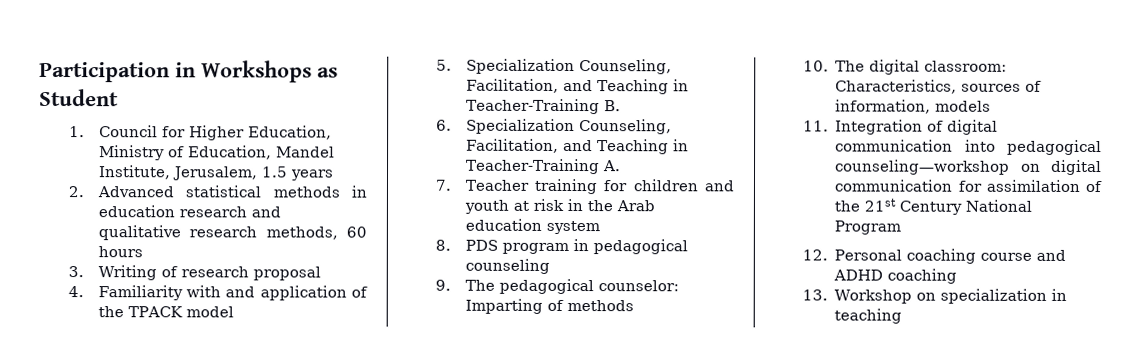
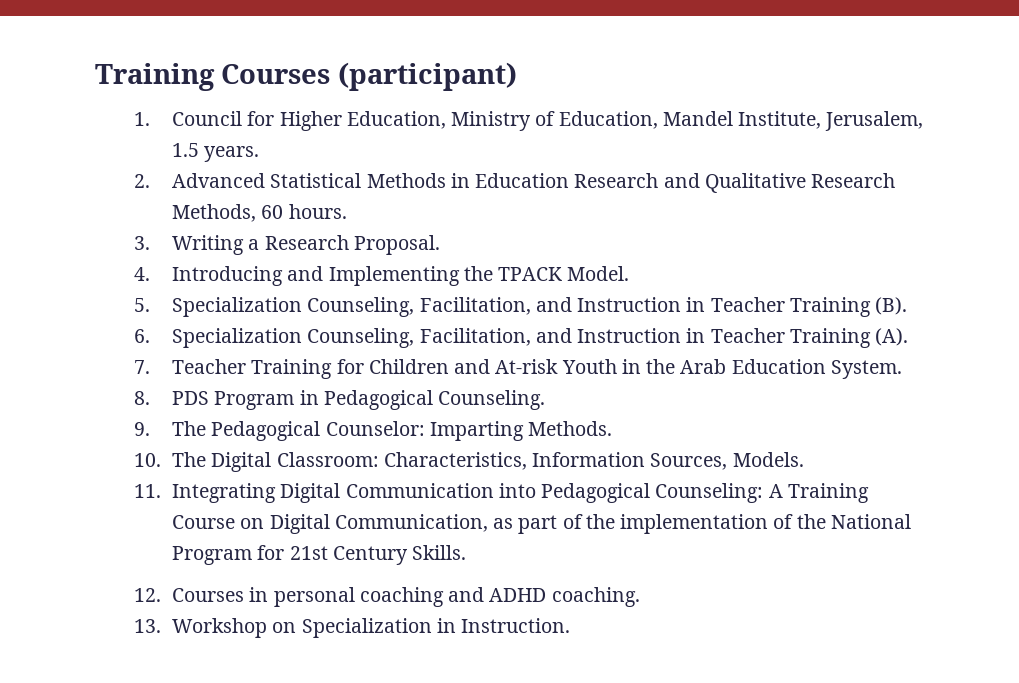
[39,60,338,83] [39,88,119,107] Participation in Workshops as Student -> [95,62,517,91] Training Courses (participant)
[289,169,334,181] years -> [204,146,260,162] years.
[185,185,367,198] [97,205,281,218] [97,225,367,241] [97,246,143,258] [67,265,321,281] [67,285,368,301] statistical methods in education research and qualitative research methods, 60 hours // 3. Writing of research proposal // 4. Familiarity with and application of -> [270,173,896,193] [172,204,347,222] [133,235,440,255] [133,266,460,286] Statistical Methods in Education Research and Qualitative Research Methods, 60 hours. // 3. Writing a Research Proposal. // 4. Introducing and Implementing
[185,306,234,318] model -> [567,266,630,281] Model.
[596,79,689,95] [465,98,621,115] Teaching in Teacher-Training B. -> [577,297,908,317] Instruction in Teacher Training (B).
[596,139,689,155] [465,158,621,175] [434,178,734,195] [463,198,564,214] Teaching in Teacher-Training A. // 7. Teacher training for children and youth at risk -> [577,328,909,348] [133,359,617,379] Instruction in Teacher Training (A). // 7. Teacher Training for Children and At-risk Youth
[464,218,600,235] education system -> [731,359,902,379] Education System.
[501,239,688,255] [464,258,550,274] [434,278,679,295] [464,298,634,314] [802,59,1008,75] [835,79,1043,94] [835,99,992,114] [802,119,999,135] [835,139,1102,156] [835,159,1102,176] [834,179,1102,193] [834,198,1033,215] [834,220,902,235] [801,248,1033,264] program in pedagogical counseling // 9. The pedagogical counselor: Imparting of methods // 10. The digital classroom: Characteristics, sources of information, models // 11. Integration of digital communication into pedagogical counseling—workshop on digital communication for assimilation of the 21st Century National Program // 12. Personal coaching course -> [214,390,546,410] [133,421,613,441] [133,452,804,472] [133,483,869,503] [172,514,911,534] [172,545,467,565] [133,587,444,607] Program in Pedagogical Counseling. // 9. The Pedagogical Counselor: Imparting Methods. // 10. The Digital Classroom: Characteristics, Information Sources, Models. // 11. Integrating Digital Communication into Pedagogical Counseling: A Training Course on Digital Communication, as part of the implementation of the National Program for 21st Century Skills. // 12. Courses in personal coaching
[887,268,958,284] coaching -> [551,587,640,607] coaching.
[940,288,1068,304] [834,308,903,324] specialization in teaching -> [301,618,571,638] Specialization in Instruction.

